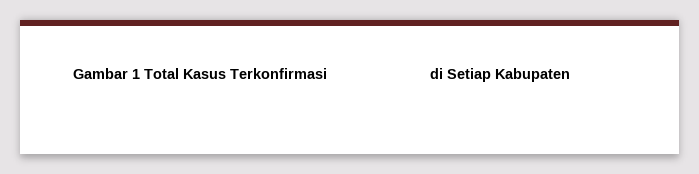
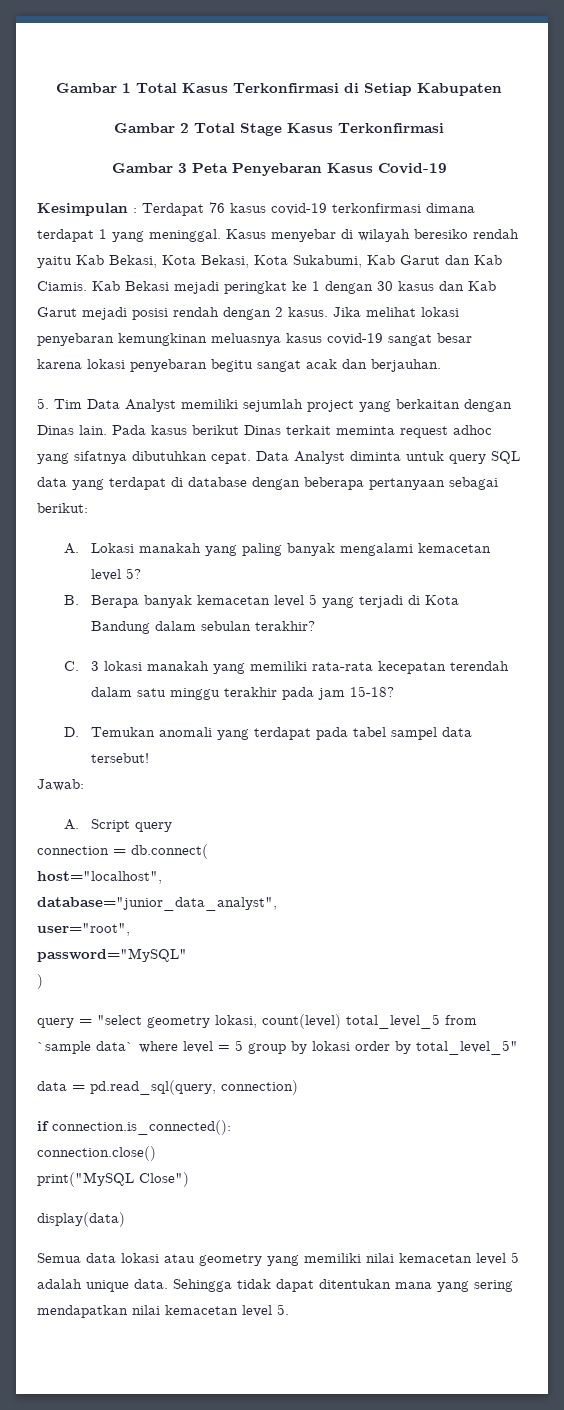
(570, 75) none -> [114,123,444,136] [111,163,447,176] [37,202,475,216] [37,229,519,242] [37,255,502,268] [37,281,496,294] [37,307,459,320] [37,333,472,346] [37,359,441,372] [37,398,512,412] [37,425,492,438] [37,451,520,464] [37,477,498,490] [37,503,88,513] [64,543,492,556] [91,568,142,581] [64,594,460,608] [91,621,316,634] [64,661,510,674] [91,686,395,700] [64,727,473,740] [91,753,150,763] [37,779,84,791] [64,819,173,832] [37,844,208,859] [37,871,162,884] [37,897,277,911] [37,923,130,936] [37,948,187,962] [37,974,43,989] [37,1014,477,1029] [37,1040,518,1055] [37,1080,298,1095] [37,1120,231,1135] [37,1146,156,1161] [37,1172,189,1187] [37,1212,125,1227] [37,1252,519,1266] [37,1279,513,1292] [37,1304,289,1318] // Gambar 2 Total Stage Kasus Terkonfirmasi // Gambar 3 Peta Penyebaran Kasus Covid-19 // Kesimpulan : Terdapat 76 kasus covid-19 terkonfirmasi dimana terdapat 1 yang meninggal. Kasus menyebar di wilayah beresiko rendah yaitu Kab Bekasi, Kota Bekasi, Kota Sukabumi, Kab Garut dan Kab Ciamis. Kab Bekasi mejadi peringkat ke 1 dengan 30 kasus dan Kab Garut mejadi posisi rendah dengan 2 kasus. Jika melihat lokasi penyebaran kemungkinan meluasnya kasus covid-19 sangat besar karena lokasi penyebaran begitu sangat acak dan berjauhan. // 5. Tim Data Analyst memiliki sejumlah project yang berkaitan dengan Dinas lain. Pada kasus berikut Dinas terkait meminta request adhoc yang sifatnya dibutuhkan cepat. Data Analyst diminta untuk query SQL data yang terdapat di database dengan beberapa pertanyaan sebagai berikut: // A. Lokasi manakah yang paling banyak mengalami kemacetan level 5? // B. Berapa banyak kemacetan level 5 yang terjadi di Kota Bandung dalam sebulan terakhir? // C. 3 lokasi manakah yang memiliki rata-rata kecepatan terendah dalam satu minggu terakhir pada jam 15-18? // D. Temukan anomali yang terdapat pada tabel sampel data tersebut! // Jawab: // A. Script query // connection = db.connect( // host="localhost", // database="junior_data_analyst", // user="root", // password="MySQL" // ) // query = "select geometry lokasi, count(level) total_level_5 from `sample data` where level = 5 group by lokasi order by total_level_5" // data = pd.read_sql(query, connection) // if connection.is_connected(): // connection.close() // print("MySQL Close") // display(data) // Semua data lokasi atau geometry yang memiliki nilai kemacetan level 5 adalah unique data. Sehingga tidak dapat ditentukan mana yang sering mendapatkan nilai kemacetan level 5.

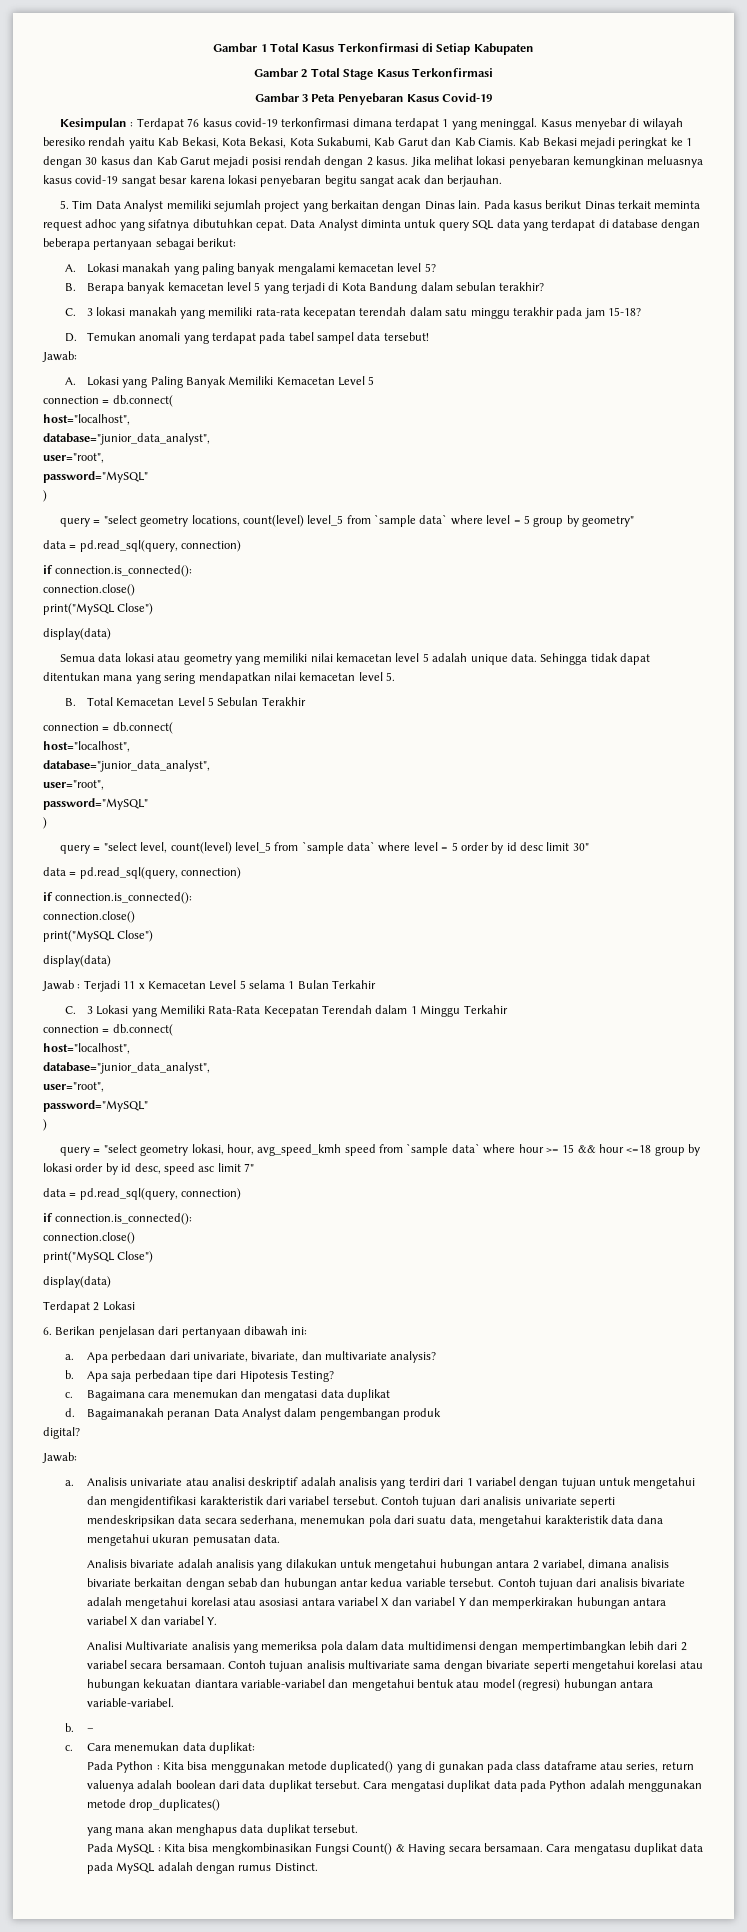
[91,819,173,832] Script query -> [86,376,375,388] Lokasi yang Paling Banyak Memiliki Kemacetan Level 5
[215,1014,440,1029] lokasi, count(level) total_level_5 -> [191,515,344,527] locations, count(level) level_5
[312,1040,518,1055] lokasi order by total_level_5" -> [582,516,635,527] geometry"
(289, 1309) none -> [64,697,306,707] [43,722,173,734] [43,741,130,752] [43,760,210,772] [43,780,104,790] [43,798,148,810] [43,817,47,829] [60,841,589,854] [43,867,242,879] [43,892,193,904] [43,911,135,923] [43,930,154,942] [43,955,111,967] [42,980,377,992] [64,1005,508,1017] [43,1024,173,1036] [43,1043,130,1054] [43,1062,210,1074] [43,1082,104,1092] [43,1100,148,1112] [43,1119,47,1131] [60,1143,701,1156] [43,1163,254,1175] [43,1188,242,1200] [43,1213,193,1225] [43,1232,135,1244] [43,1251,154,1263] [43,1276,111,1288] [43,1301,135,1313] [43,1326,308,1338] [64,1351,437,1363] [64,1370,335,1382] [64,1389,391,1401] [64,1408,442,1420] [43,1427,80,1439] [42,1452,77,1463] [64,1477,696,1489] [86,1496,615,1508] [86,1515,664,1527] [86,1534,280,1546] [86,1559,669,1571] [86,1578,686,1590] [86,1597,667,1609] [86,1616,218,1625] [86,1641,687,1653] [86,1660,703,1672] [86,1679,653,1691] [86,1698,174,1707] [64,1723,94,1732] [64,1742,255,1754] [86,1761,694,1773] [86,1780,703,1792] [86,1799,221,1811] [86,1824,359,1836] [86,1843,704,1855] [86,1862,318,1874] // B. Total Kemacetan Level 5 Sebulan Terakhir // connection = db.connect( // host="localhost", // database="junior_data_analyst", // user="root", // password="MySQL" // ) // query = "select level, count(level) level_5 from `sample data` where level = 5 order by id desc limit 30" // data = pd.read_sql(query, connection) // if connection.is_connected(): // connection.close() // print("MySQL Close") // display(data) // Jawab : Terjadi 11 x Kemacetan Level 5 selama 1 Bulan Terkahir // C. 3 Lokasi yang Memiliki Rata-Rata Kecepatan Terendah dalam 1 Minggu Terkahir // connection = db.connect( // host="localhost", // database="junior_data_analyst", // user="root", // password="MySQL" // ) // query = "select geometry lokasi, hour, avg_speed_kmh speed from `sample data` where hour >= 15 && hour <=18 group by lokasi order by id desc, speed asc limit 7" // data = pd.read_sql(query, connection) // if connection.is_connected(): // connection.close() // print("MySQL Close") // display(data) // Terdapat 2 Lokasi // 6. Berikan penjelasan dari pertanyaan dibawah ini: // a. Apa perbedaan dari univariate, bivariate, dan multivariate analysis? // b. Apa saja perbedaan tipe dari Hipotesis Testing? // c. Bagaimana cara menemukan dan mengatasi data duplikat // d. Bagaimanakah peranan Data Analyst dalam pengembangan produk // digital? // Jawab: // a. Analisis univariate atau analisi deskriptif adalah analisis yang terdiri dari 1 variabel dengan tujuan untuk mengetahui dan mengidentifikasi karakteristik dari variabel tersebut. Contoh tujuan dari analisis univariate seperti mendeskripsikan data secara sederhana, menemukan pola dari suatu data, mengetahui karakteristik data dana mengetahui ukuran pemusatan data. // Analisis bivariate adalah analisis yang dilakukan untuk mengetahui hubungan antara 2 variabel, dimana analisis bivariate berkaitan dengan sebab dan hubungan antar kedua variable tersebut. Contoh tujuan dari analisis bivariate adalah mengetahui korelasi atau asosiasi antara variabel X dan variabel Y dan memperkirakan hubungan antara variabel X dan variabel Y. // Analisi Multivariate analisis yang memeriksa pola dalam data multidimensi dengan mempertimbangkan lebih dari 2 variabel secara bersamaan. Contoh tujuan analisis multivariate sama dengan bivariate seperti mengetahui korelasi atau hubungan kekuatan diantara variable-variabel dan mengetahui bentuk atau model (regresi) hubungan antara variable-variabel. // b. – // c. Cara menemukan data duplikat: // Pada Python : Kita bisa menggunakan metode duplicated() yang di gunakan pada class dataframe atau series, return valuenya adalah boolean dari data duplikat tersebut. Cara mengatasi duplikat data pada Python adalah menggunakan metode drop_duplicates() // yang mana akan menghapus data duplikat tersebut. // Pada MySQL : Kita bisa mengkombinasikan Fungsi Count() & Having secara bersamaan. Cara mengatasu duplikat data pada MySQL adalah dengan rumus Distinct.

